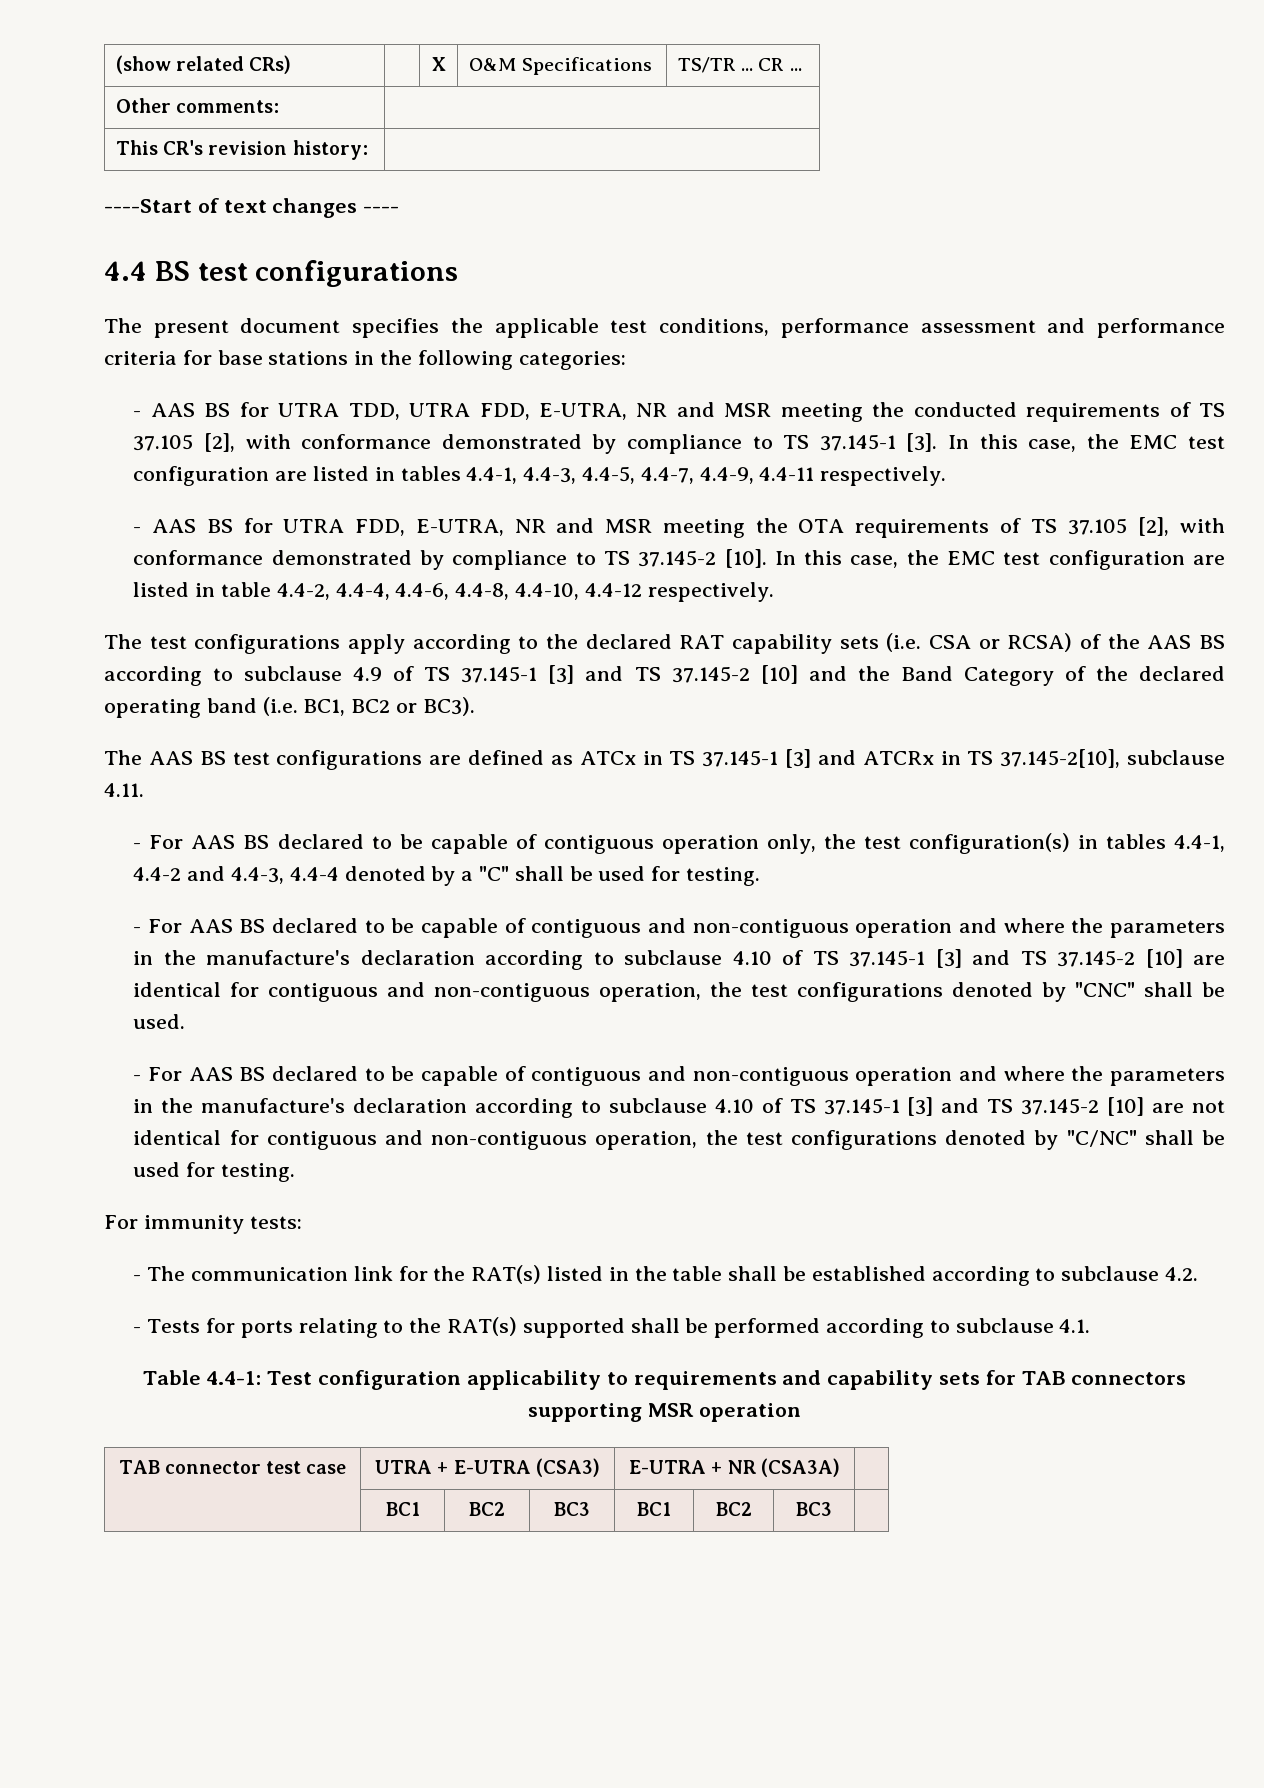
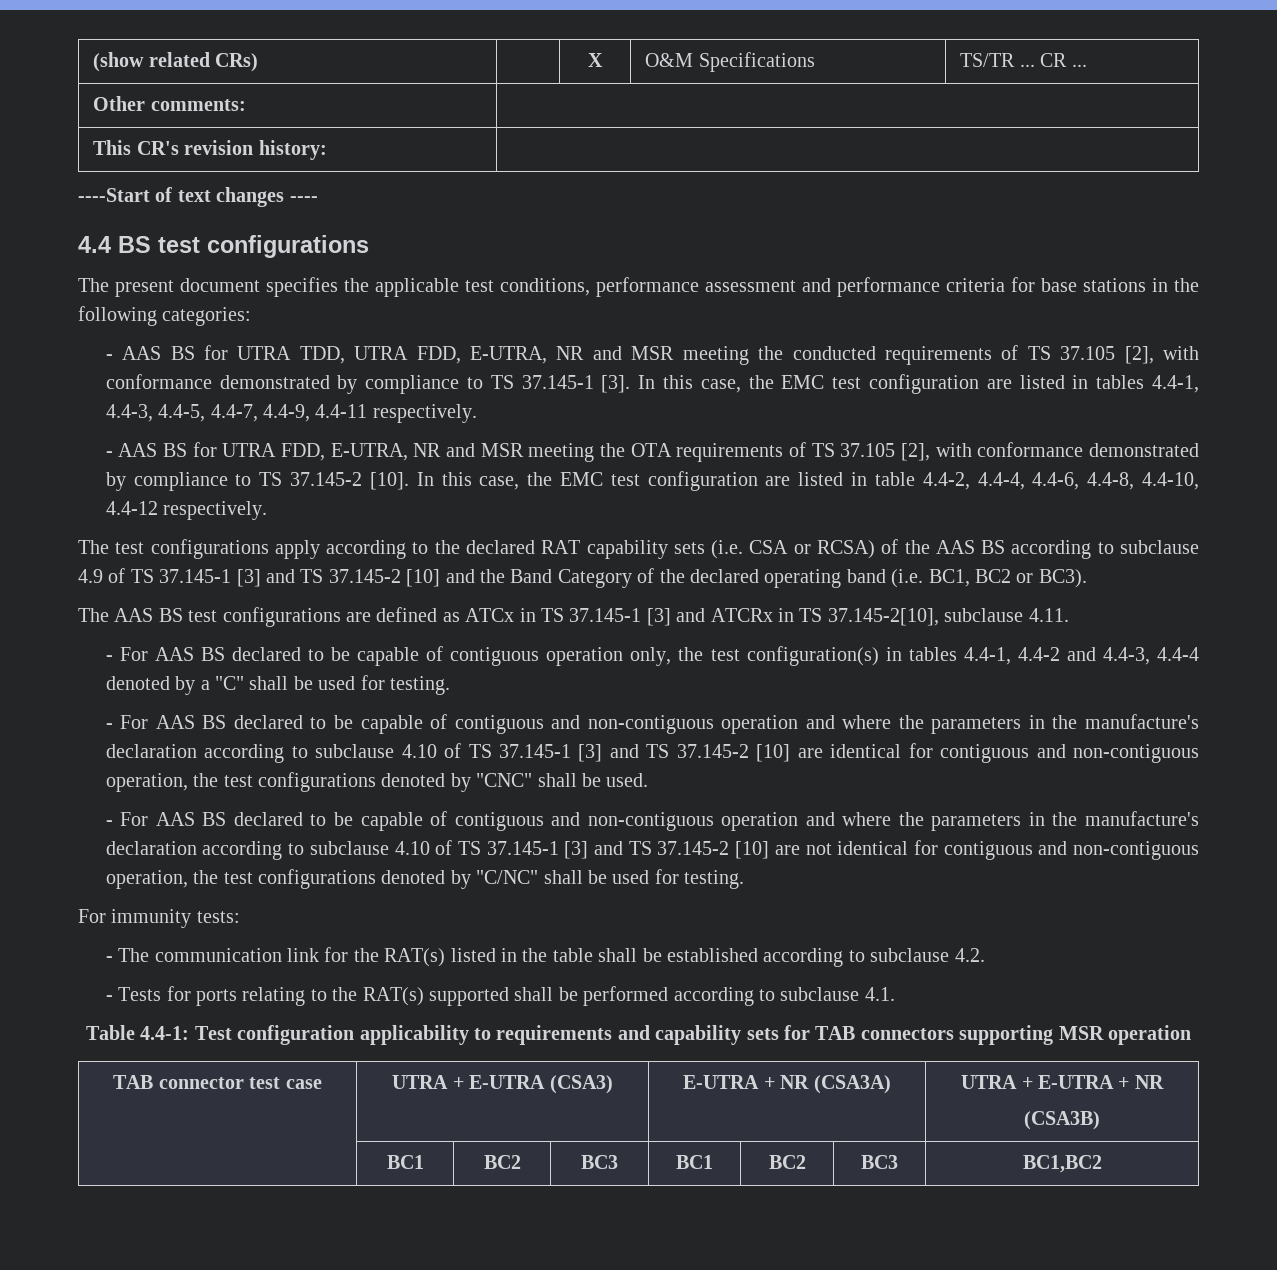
(840, 1467) none -> [961,1075,1164,1089] [1024,1111,1100,1130] UTRA + E-UTRA + NR // (CSA3B)
(832, 1509) none -> [1022,1155,1102,1173] BC1,BC2

